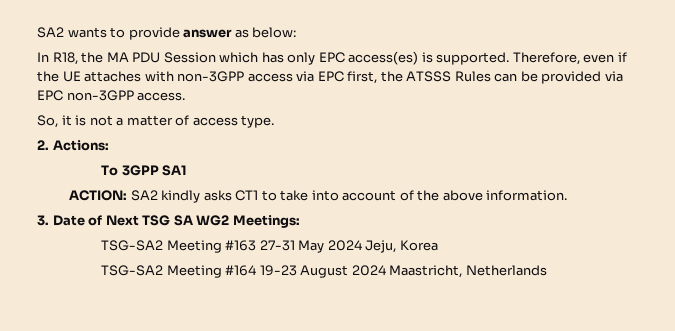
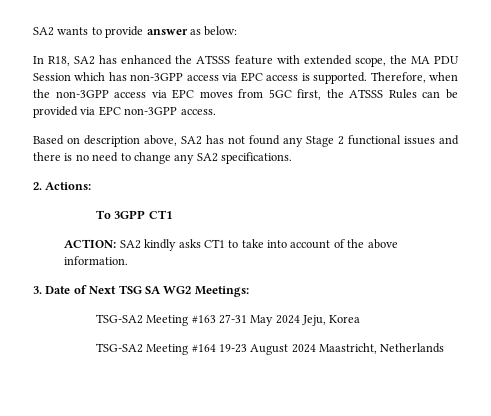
(78, 58) none -> [74,55,386,67] SA2 has enhanced the ATSSS feature with extended scope,
[287,51,627,65] [37,71,344,82] only EPC access(es) is supported. Therefore, even if the UE attaches with non-3GPP access via EPC -> [130,72,458,84] [33,89,292,99] non-3GPP access via EPC access is supported. Therefore, when the non-3GPP access via EPC moves from 5GC
[37,115,275,128] So, it is not a matter of access type. -> [33,135,459,147] [33,152,292,164] Based on description above, SA2 has not found any Stage 2 functional issues and there is no need to change any SA2 specifications.
[162,165,188,176] SA1 -> [148,210,172,219] CT1

